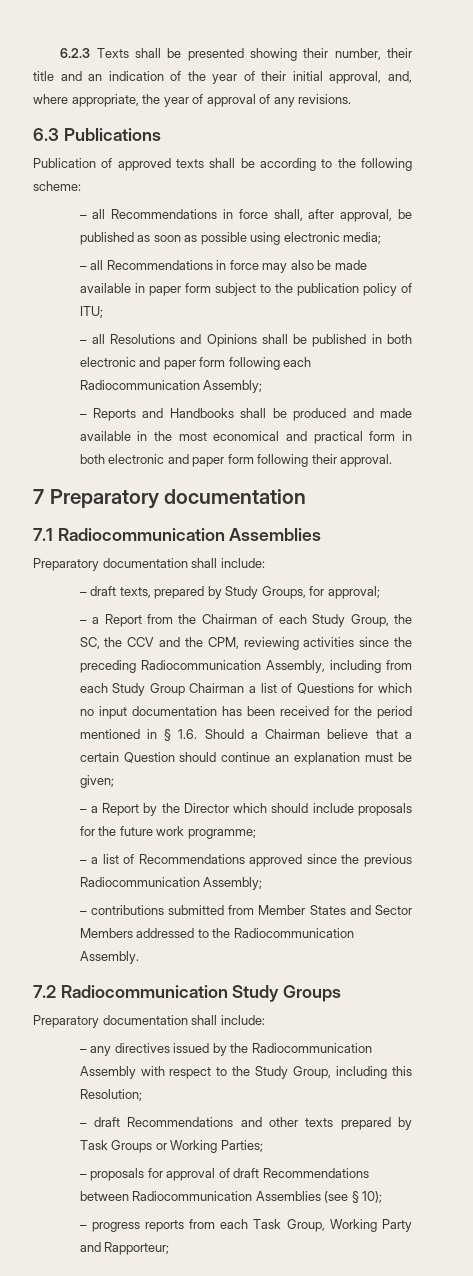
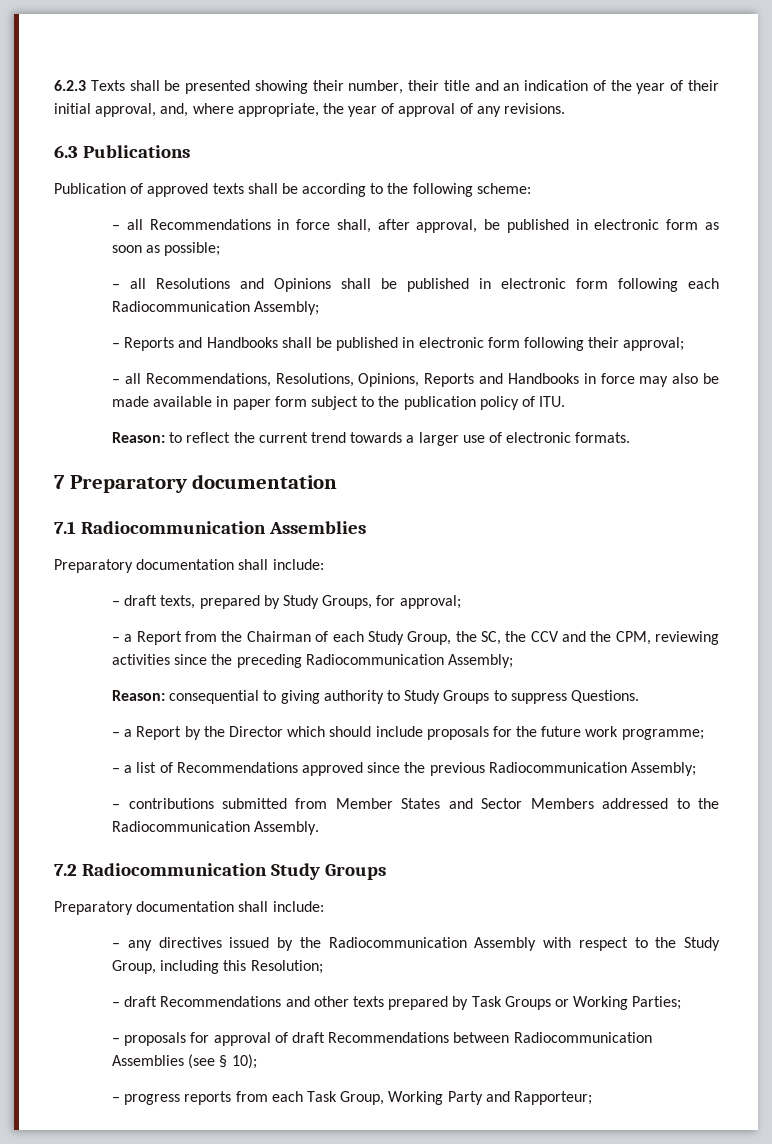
[137,232,382,245] [79,260,213,270] as soon as possible using electronic media; // – all Recommendations -> [575,219,719,230] [112,242,221,256] [112,278,719,292] [112,301,320,315] [112,337,685,351] [112,373,579,387] in electronic form as soon as possible; // – all Resolutions and Opinions shall be published in electronic form following each Radiocommunication Assembly; // – Reports and Handbooks shall be published in electronic form following their approval; // – all Recommendations, Resolutions, Opinions, Reports and Handbooks
[79,306,103,318] [79,334,412,347] [79,357,312,370] [79,380,263,393] [79,408,412,421] [79,431,412,444] [79,454,393,467] ITU; // – all Resolutions and Opinions shall be published in both electronic and paper form following each Radiocommunication Assembly; // – Reports and Handbooks shall be produced and made available in the most economical and practical form in both electronic and paper form following their approval. -> [539,396,566,407] [112,432,631,446] ITU. // Reason: to reflect the current trend towards a larger use of electronic formats.
[265,660,412,673] [79,683,413,696] [79,706,412,719] [79,729,412,741] [79,752,412,765] [79,775,114,788] Assembly, including from each Study Group Chairman a list of Questions for which no input documentation has been received for the period mentioned in § 1.6. Should a Chairman believe that a certain Question should continue an explanation must be given; -> [448,654,514,668] [112,690,639,704] Assembly; // Reason: consequential to giving authority to Study Groups to suppress Questions.

